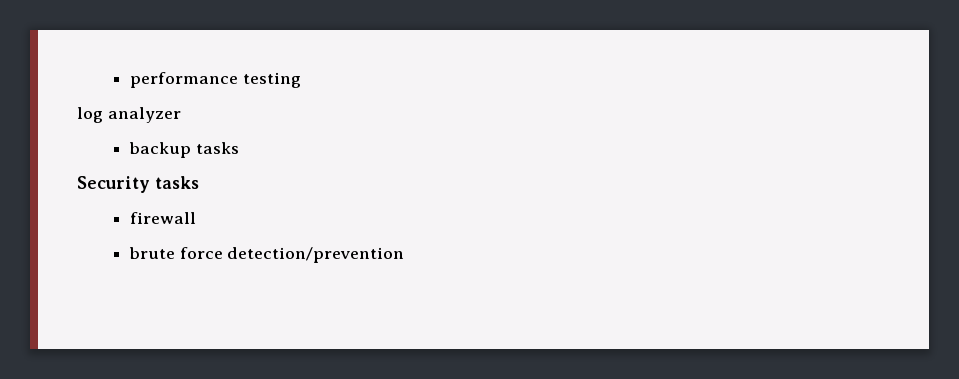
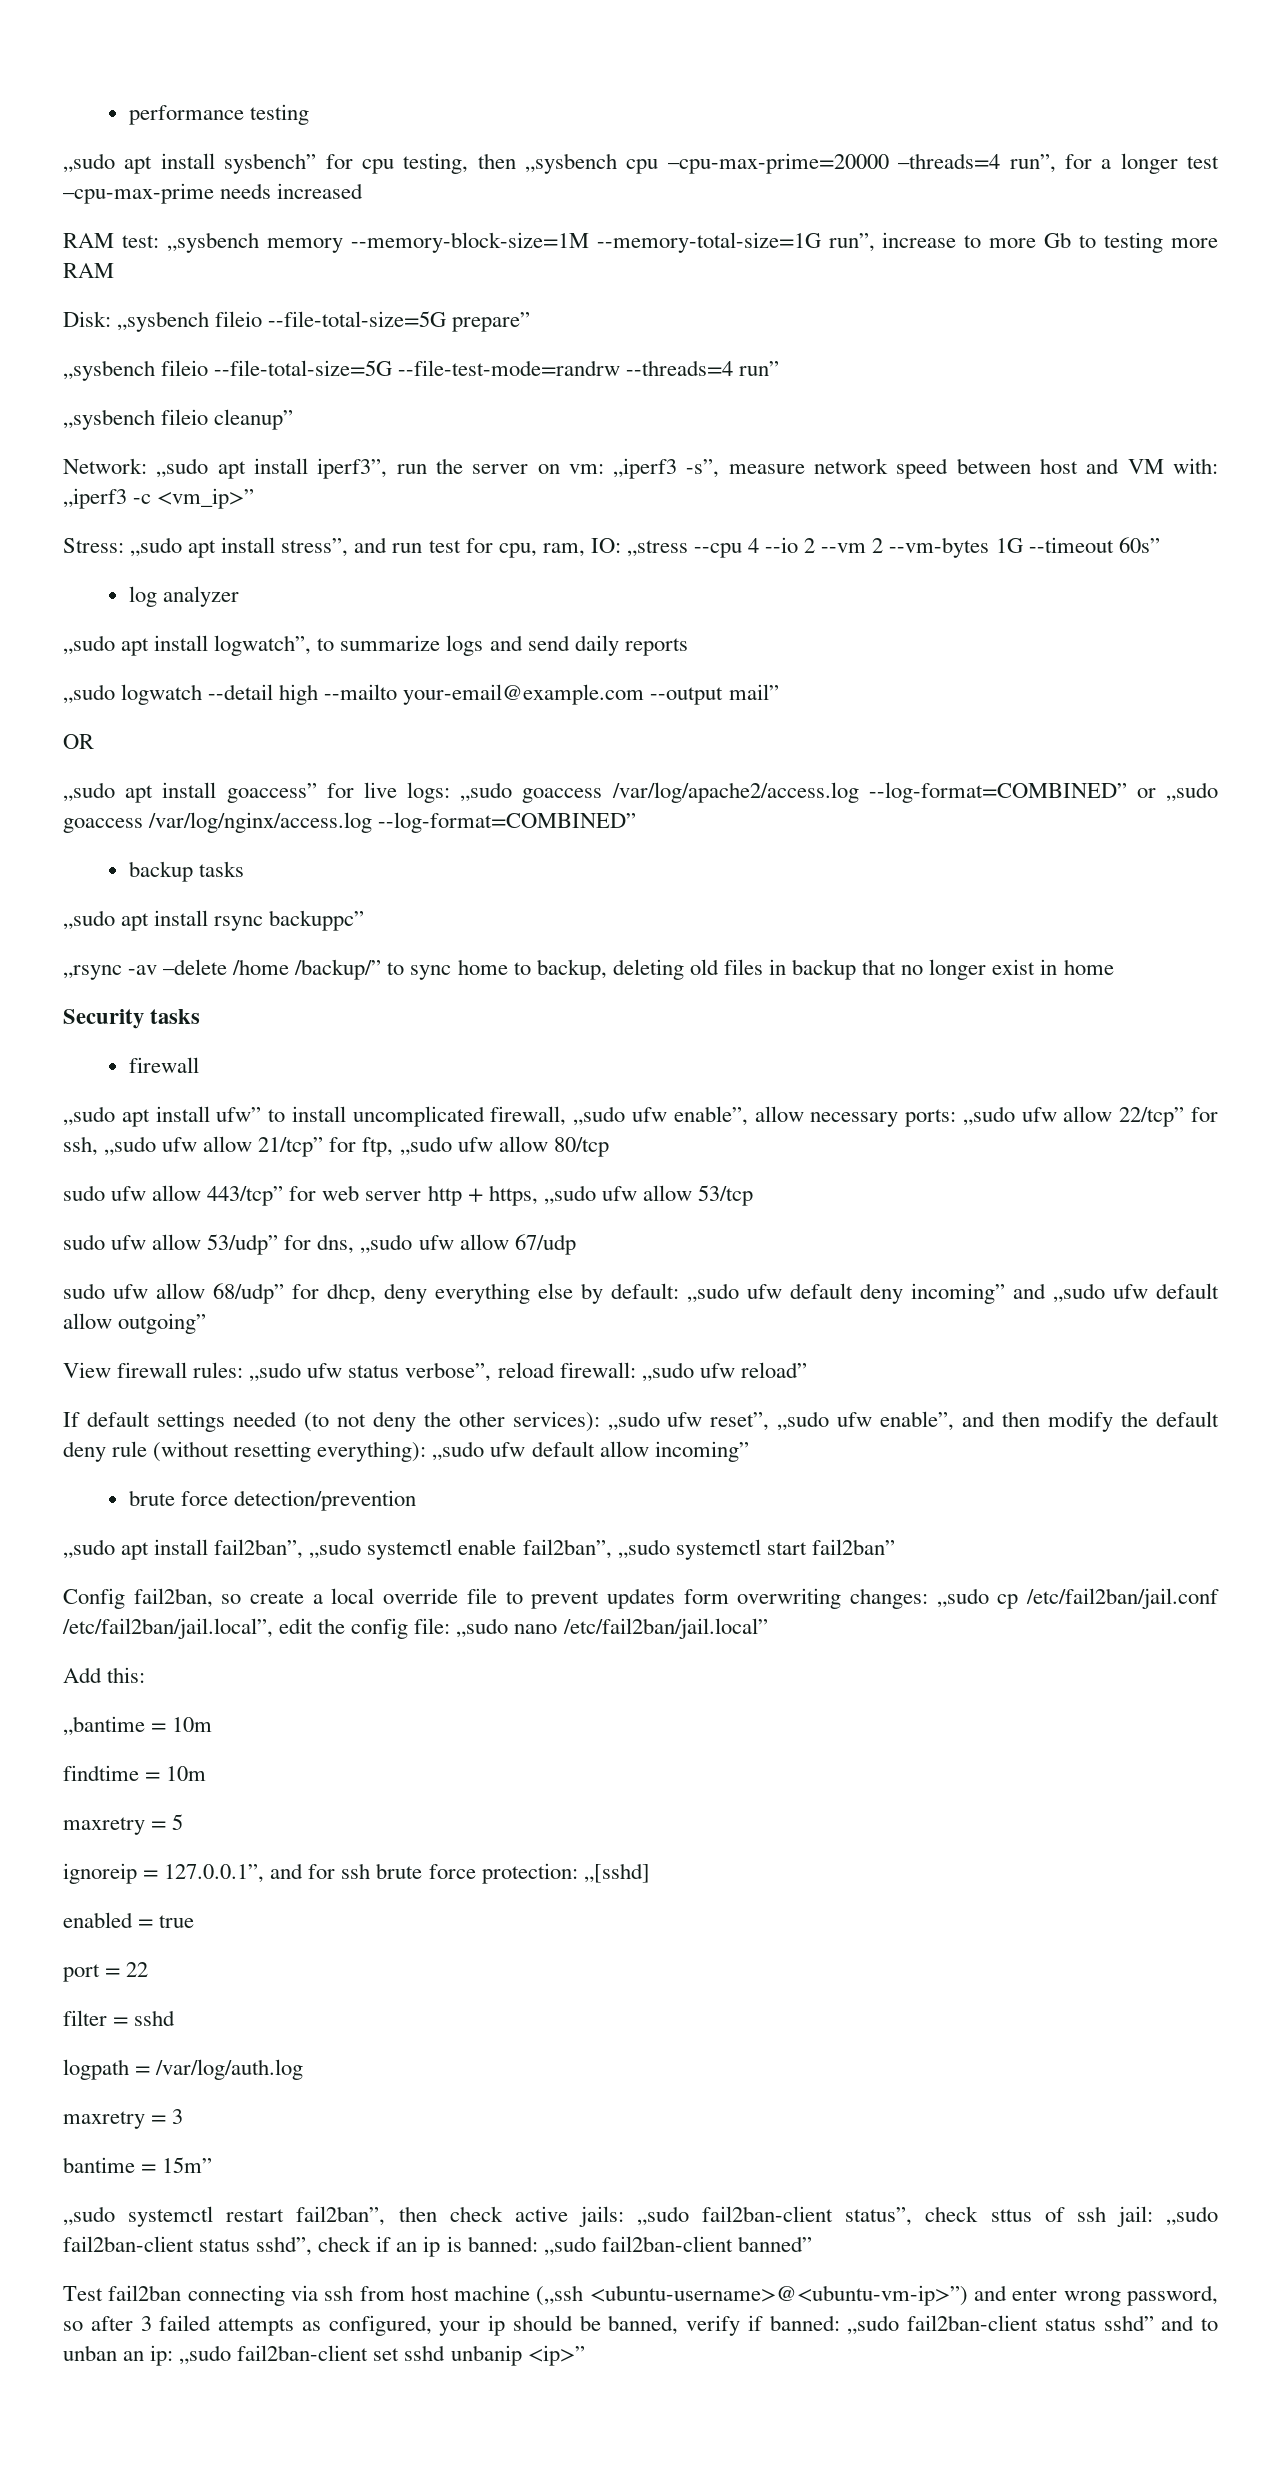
[77,107,181,123] [128,142,239,158] [77,176,199,193] [129,212,196,224] [128,247,405,263] log analyzer // backup tasks // Security tasks // firewall // brute force detection/prevention -> [63,153,1219,174] [63,183,364,204] [63,232,1218,253] [63,263,114,278] [63,311,531,332] [63,360,780,381] [63,409,294,430] [63,458,1218,479] [63,488,255,509] [63,537,1160,558] [129,586,240,607] [63,635,688,656] [63,684,779,705] [63,734,94,749] [63,782,1218,803] [63,812,637,833] [129,861,245,882] [63,910,365,931] [63,959,1114,980] [63,1009,201,1029] [129,1057,200,1073] [63,1106,1218,1127] [63,1136,609,1157] [63,1185,753,1206] [63,1234,576,1255] [63,1283,1219,1304] [63,1313,207,1334] [63,1362,807,1382] [63,1411,1220,1432] [63,1441,749,1462] [129,1490,417,1511] [63,1539,895,1560] [63,1588,1219,1609] [62,1618,768,1639] [63,1667,146,1683] [63,1716,213,1736] [63,1765,207,1781] [63,1814,184,1835] [63,1863,650,1884] [63,1912,195,1928] [63,1962,149,1982] [63,2010,176,2026] [63,2059,304,2080] [63,2109,184,2129] [63,2157,213,2173] [63,2206,1218,2227] [63,2236,812,2257] [63,2285,1218,2306] [63,2315,1218,2336] [63,2345,585,2366] „sudo apt install sysbench” for cpu testing, then „sysbench cpu –cpu-max-prime=20000 –threads=4 run”, for a longer test –cpu-max-prime needs increased // RAM test: „sysbench memory --memory-block-size=1M --memory-total-size=1G run”, increase to more Gb to testing more RAM // Disk: „sysbench fileio --file-total-size=5G prepare” // „sysbench fileio --file-total-size=5G --file-test-mode=randrw --threads=4 run” // „sysbench fileio cleanup” // Network: „sudo apt install iperf3”, run the server on vm: „iperf3 -s”, measure network speed between host and VM with: „iperf3 -c <vm_ip>” // Stress: „sudo apt install stress”, and run test for cpu, ram, IO: „stress --cpu 4 --io 2 --vm 2 --vm-bytes 1G --timeout 60s” // log analyzer // „sudo apt install logwatch”, to summarize logs and send daily reports // „sudo logwatch --detail high --mailto your-email@example.com --output mail” // OR // „sudo apt install goaccess” for live logs: „sudo goaccess /var/log/apache2/access.log --log-format=COMBINED” or „sudo goaccess /var/log/nginx/access.log --log-format=COMBINED” // backup tasks // „sudo apt install rsync backuppc” // „rsync -av –delete /home /backup/” to sync home to backup, deleting old files in backup that no longer exist in home // Security tasks // firewall // „sudo apt install ufw” to install uncomplicated firewall, „sudo ufw enable”, allow necessary ports: „sudo ufw allow 22/tcp” for ssh, „sudo ufw allow 21/tcp” for ftp, „sudo ufw allow 80/tcp // sudo ufw allow 443/tcp” for web server http + https, „sudo ufw allow 53/tcp // sudo ufw allow 53/udp” for dns, „sudo ufw allow 67/udp // sudo ufw allow 68/udp” for dhcp, deny everything else by default: „sudo ufw default deny incoming” and „sudo ufw default allow outgoing” // View firewall rules: „sudo ufw status verbose”, reload firewall: „sudo ufw reload” // If default settings needed (to not deny the other services): „sudo ufw reset”, „sudo ufw enable”, and then modify the default deny rule (without resetting everything): „sudo ufw default allow incoming” // brute force detection/prevention // „sudo apt install fail2ban”, „sudo systemctl enable fail2ban”, „sudo systemctl start fail2ban” // Config fail2ban, so create a local override file to prevent updates form overwriting changes: „sudo cp /etc/fail2ban/jail.conf /etc/fail2ban/jail.local”, edit the config file: „sudo nano /etc/fail2ban/jail.local” // Add this: // „bantime = 10m // findtime = 10m // maxretry = 5 // ignoreip = 127.0.0.1”, and for ssh brute force protection: „[sshd] // enabled = true // port = 22 // filter = sshd // logpath = /var/log/auth.log // maxretry = 3 // bantime = 15m” // „sudo systemctl restart fail2ban”, then check active jails: „sudo fail2ban-client status”, check sttus of ssh jail: „sudo fail2ban-client status sshd”, check if an ip is banned: „sudo fail2ban-client banned” // Test fail2ban connecting via ssh from host machine („ssh <ubuntu-username>@<ubuntu-vm-ip>”) and enter wrong password, so after 3 failed attempts as configured, your ip should be banned, verify if banned: „sudo fail2ban-client status sshd” and to unban an ip: „sudo fail2ban-client set sshd unbanip <ip>”

